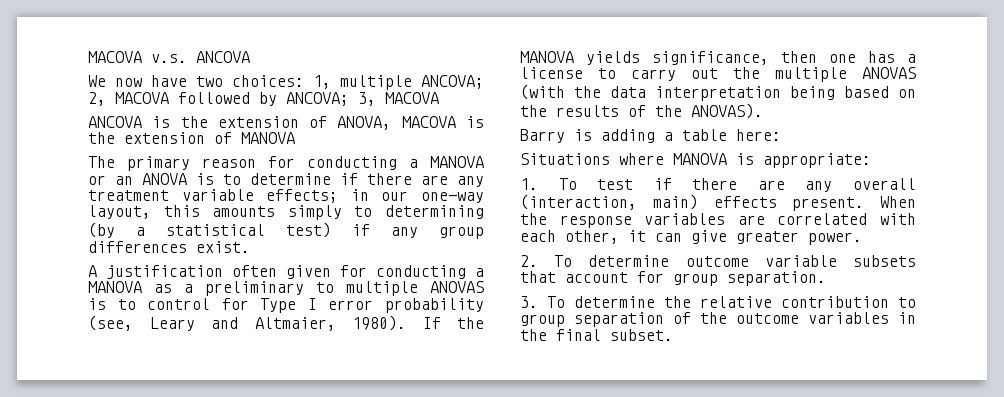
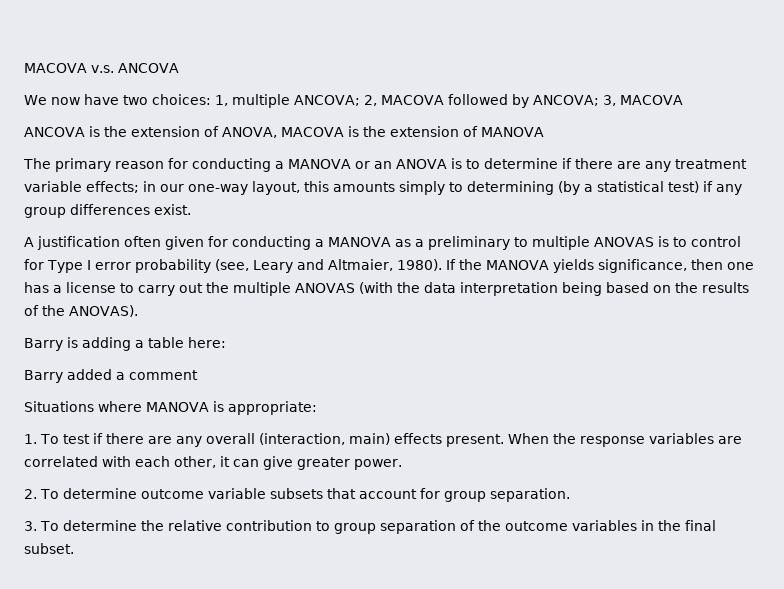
(781, 135) none -> [24,369,198,383] // Barry added a comment

